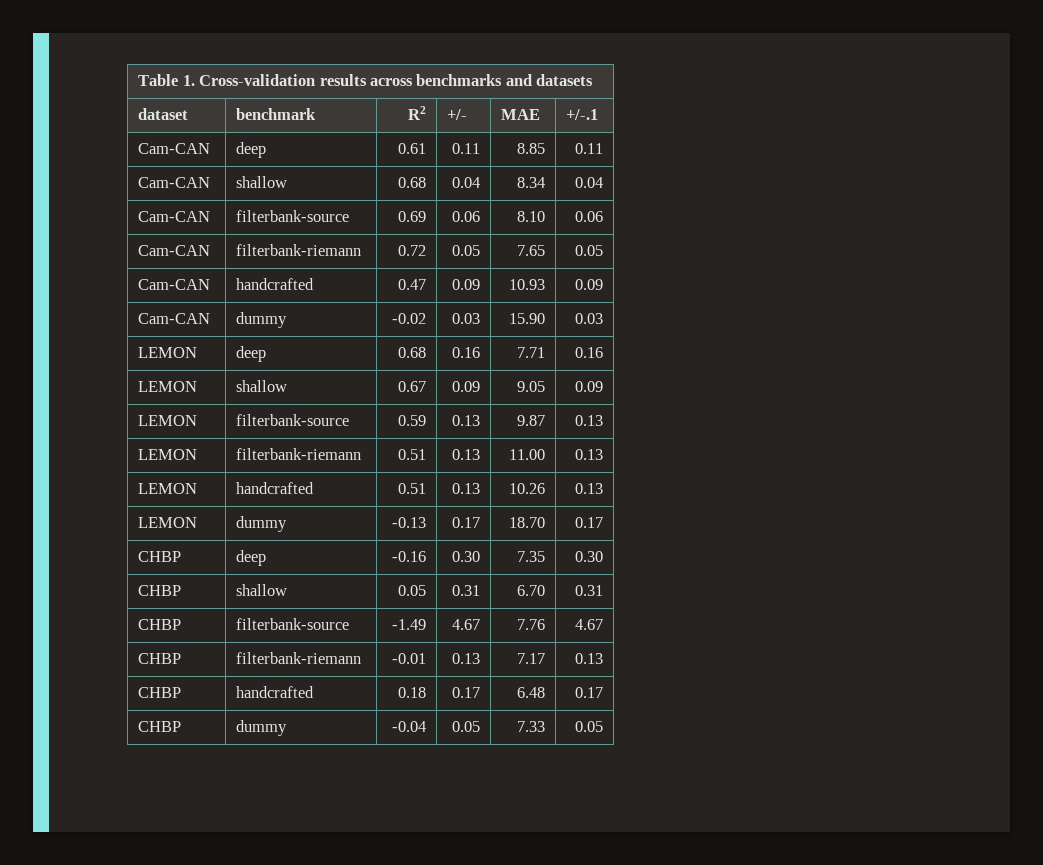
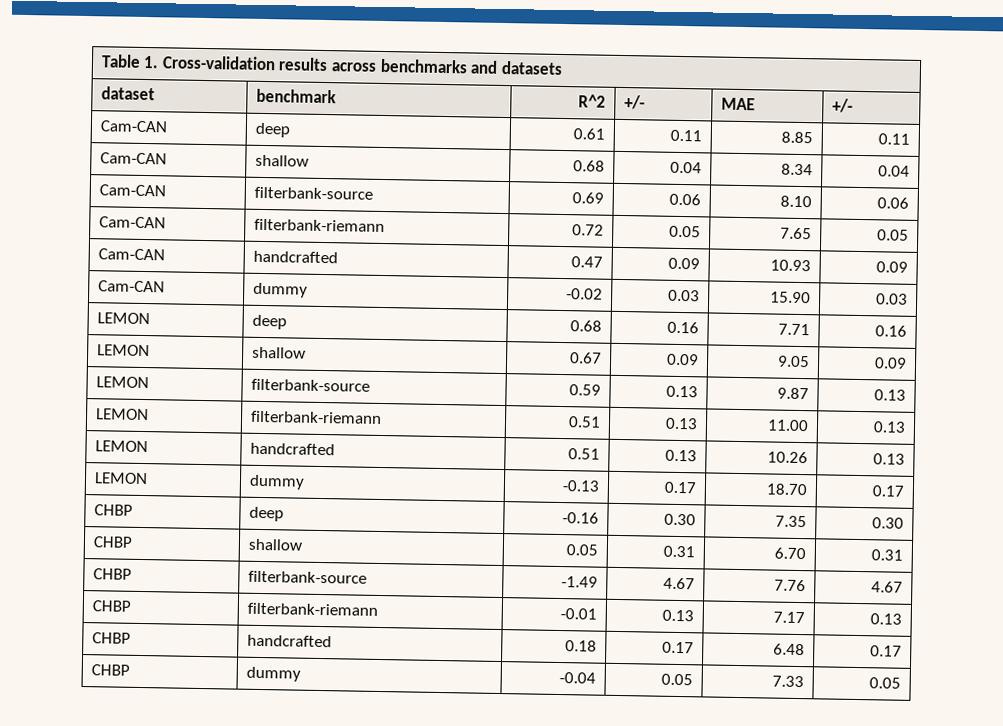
[407,106,426,120] R2 -> [578,94,607,108] R^2
[566,109,599,120] +/-.1 -> [831,98,853,113] +/-

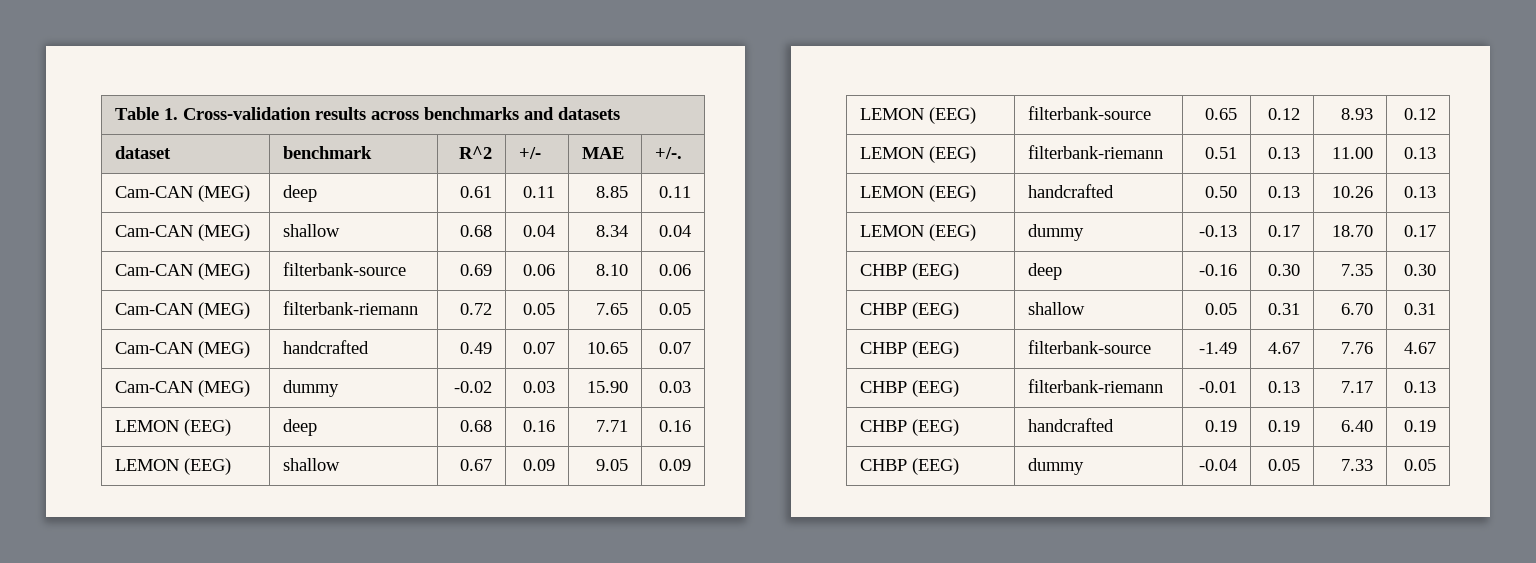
[831,98,853,113] [99,120,168,133] +/- // Cam-CAN -> [655,147,683,159] [115,185,251,202] +/-. // Cam-CAN (MEG)
(167, 158) none -> [198,224,251,241] (MEG)
(166, 190) none -> [198,263,251,280] (MEG)
(166, 222) none -> [198,302,251,319] (MEG)
[252,250,338,264] [571,256,604,268] [668,257,701,270] [770,259,812,272] [876,261,909,273] [97,280,165,293] | handcrafted | 0.47 | 0.09 | 10.93 | 0.09 // Cam-CAN -> [198,341,251,358] [283,340,370,354] [459,342,492,354] [522,342,555,354] [586,342,628,354] [658,342,691,354] [115,380,251,397] (MEG) | handcrafted | 0.49 | 0.07 | 10.65 | 0.07 // Cam-CAN (MEG)
(150, 318) none -> [184,419,232,436] (EEG)
(150, 350) none -> [184,458,232,475] (EEG)
[250,378,370,392] [569,384,602,396] [666,385,699,398] [777,387,810,400] [874,389,907,401] [95,408,149,421] | filterbank-source | 0.59 | 0.13 | 9.87 | 0.13 // LEMON -> [929,107,977,124] [1028,106,1152,120] [1204,108,1237,120] [1267,108,1300,120] [1340,108,1373,120] [1403,108,1436,120] [860,146,977,163] (EEG) | filterbank-source | 0.65 | 0.12 | 8.93 | 0.12 // LEMON (EEG)
[249,442,335,456] [568,448,601,460] | handcrafted | 0.51 -> [929,185,977,202] [1028,184,1115,198] [1204,186,1237,198] (EEG) | handcrafted | 0.50
(148, 478) none -> [929,224,977,241] (EEG)
(133, 510) none -> [912,263,960,280] (EEG)
(133, 542) none -> [912,302,960,319] (EEG)
(132, 574) none -> [912,341,960,358] (EEG)
(131, 606) none -> [912,380,960,397] (EEG)
[246,634,332,648] [565,640,598,652] [662,641,695,654] [773,643,806,656] [870,645,903,657] [90,664,130,676] | handcrafted | 0.18 | 0.17 | 6.48 | 0.17 // CHBP -> [912,419,960,436] [1028,418,1115,432] [1204,420,1237,432] [1267,420,1300,432] [1340,420,1373,432] [1403,420,1436,432] [860,458,960,475] (EEG) | handcrafted | 0.19 | 0.19 | 6.40 | 0.19 // CHBP (EEG)

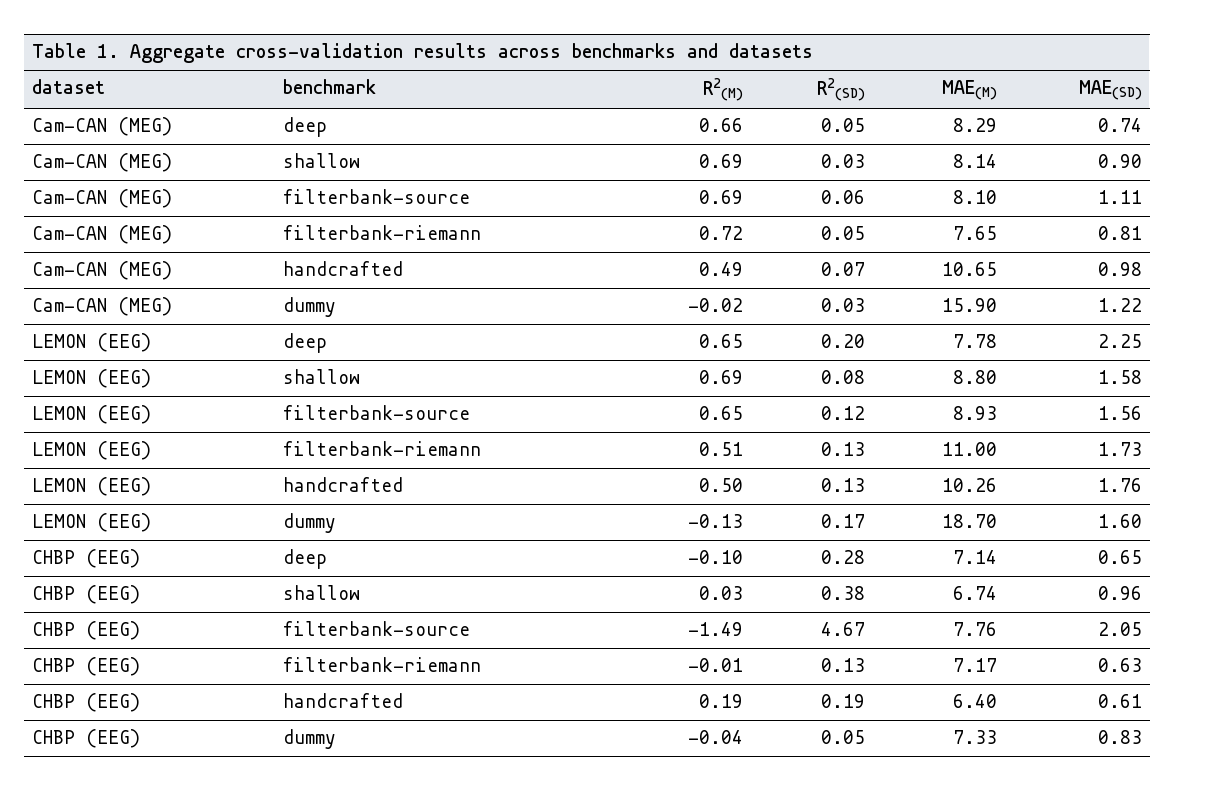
[183,107,312,120] Cross-validation -> [130,43,404,63] Aggregate cross-validation
[458,146,492,159] [519,147,542,159] [582,147,625,159] [655,147,683,159] R^2 | +/- | MAE | +/-. -> [702,78,743,101] [816,78,865,101] [941,80,997,100] [1078,80,1142,100] R2(M) | R2(SD) | MAE(M) | MAE(SD)
[459,186,492,198] [522,186,555,198] [595,186,628,198] [658,186,691,198] 0.61 | 0.11 | 8.85 | 0.11 -> [698,118,743,132] [820,118,865,132] [952,118,997,132] [1097,118,1142,132] 0.66 | 0.05 | 8.29 | 0.74
[459,225,492,237] [522,225,555,237] [595,225,628,237] [658,225,691,237] 0.68 | 0.04 | 8.34 | 0.04 -> [698,154,743,168] [820,154,865,168] [952,154,997,168] [1097,154,1142,168] 0.69 | 0.03 | 8.14 | 0.90
[658,264,691,276] 0.06 -> [1097,190,1142,204] 1.11
[658,303,691,315] 0.05 -> [1097,226,1142,240] 0.81
[658,342,691,354] 0.07 -> [1097,262,1142,276] 0.98
[658,381,691,393] 0.03 -> [1097,298,1142,312] 1.22
[459,420,492,432] [522,420,555,432] [595,420,628,432] [658,420,691,432] 0.68 | 0.16 | 7.71 | 0.16 -> [698,334,743,348] [820,334,865,348] [952,334,997,348] [1097,334,1142,348] 0.65 | 0.20 | 7.78 | 2.25
[459,459,492,471] [522,459,555,471] [595,459,628,471] [658,459,691,471] 0.67 | 0.09 | 9.05 | 0.09 -> [698,370,743,384] [820,370,865,384] [952,370,997,384] [1097,370,1142,384] 0.69 | 0.08 | 8.80 | 1.58
[1403,108,1436,120] 0.12 -> [1097,406,1142,420] 1.56
[1403,147,1436,159] 0.13 -> [1097,442,1142,456] 1.73
[1403,186,1436,198] 0.13 -> [1097,478,1142,492] 1.76
[1403,225,1436,237] 0.17 -> [1097,514,1142,528] 1.60
[1198,264,1237,276] [1267,264,1300,276] [1340,264,1373,276] [1403,264,1436,276] -0.16 | 0.30 | 7.35 | 0.30 -> [687,550,743,564] [820,550,865,564] [952,550,997,564] [1097,550,1142,564] -0.10 | 0.28 | 7.14 | 0.65
[1204,303,1237,315] [1267,303,1300,315] [1340,303,1373,315] [1403,303,1436,315] 0.05 | 0.31 | 6.70 | 0.31 -> [698,586,743,600] [820,586,865,600] [952,586,997,600] [1097,586,1142,600] 0.03 | 0.38 | 6.74 | 0.96
[1403,342,1436,354] 4.67 -> [1097,622,1142,636] 2.05
[1403,381,1436,393] 0.13 -> [1097,658,1142,672] 0.63
[1403,420,1436,432] 0.19 -> [1097,694,1142,708] 0.61
[1403,459,1436,471] 0.05 -> [1097,730,1142,744] 0.83

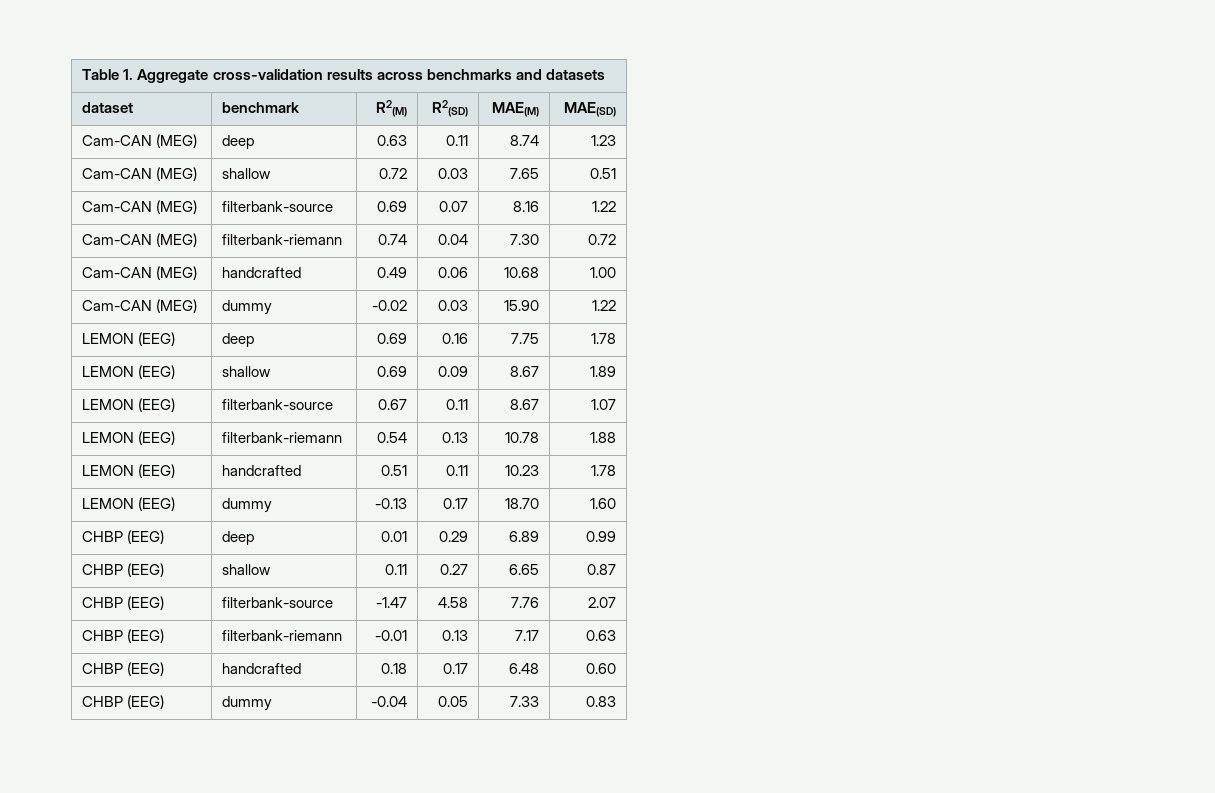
[698,118,743,132] [820,118,865,132] [952,118,997,132] [1097,118,1142,132] 0.66 | 0.05 | 8.29 | 0.74 -> [376,135,407,146] [445,135,468,146] [509,135,539,146] [590,135,616,146] 0.63 | 0.11 | 8.74 | 1.23
[698,154,743,168] [820,154,865,168] [952,154,997,168] [1097,154,1142,168] 0.69 | 0.03 | 8.14 | 0.90 -> [378,168,407,179] [437,168,468,179] [509,168,539,179] [589,168,616,179] 0.72 | 0.03 | 7.65 | 0.51
[820,190,865,204] [952,190,997,204] [1097,190,1142,204] 0.06 | 8.10 | 1.11 -> [438,201,468,212] [512,201,539,212] [591,201,616,212] 0.07 | 8.16 | 1.22
[698,226,743,240] [820,226,865,240] [952,226,997,240] [1097,226,1142,240] 0.72 | 0.05 | 7.65 | 0.81 -> [377,234,407,245] [437,234,468,245] [509,234,539,245] [587,234,616,245] 0.74 | 0.04 | 7.30 | 0.72
[820,262,865,276] [941,262,997,276] [1097,262,1142,276] 0.07 | 10.65 | 0.98 -> [437,267,468,278] [503,267,539,278] [589,267,616,278] 0.06 | 10.68 | 1.00
[698,334,743,348] [820,334,865,348] [952,334,997,348] [1097,334,1142,348] 0.65 | 0.20 | 7.78 | 2.25 -> [376,333,407,344] [441,333,468,344] [510,333,539,344] [590,333,616,344] 0.69 | 0.16 | 7.75 | 1.78
[820,370,865,384] [952,370,997,384] [1097,370,1142,384] 0.08 | 8.80 | 1.58 -> [437,366,468,377] [509,366,539,377] [589,366,616,377] 0.09 | 8.67 | 1.89
[698,406,743,420] [820,406,865,420] [952,406,997,420] [1097,406,1142,420] 0.65 | 0.12 | 8.93 | 1.56 -> [377,399,407,410] [445,399,468,410] [509,399,539,410] [590,399,616,410] 0.67 | 0.11 | 8.67 | 1.07
[698,442,743,456] [820,442,865,456] [941,442,997,456] [1097,442,1142,456] 0.51 | 0.13 | 11.00 | 1.73 -> [376,432,407,443] [441,432,468,443] [504,432,539,443] [589,432,616,443] 0.54 | 0.13 | 10.78 | 1.88
[698,478,743,492] [820,478,865,492] [941,478,997,492] [1097,478,1142,492] 0.50 | 0.13 | 10.26 | 1.76 -> [380,465,407,476] [445,465,468,476] [504,465,539,476] [590,465,616,476] 0.51 | 0.11 | 10.23 | 1.78
[687,550,743,564] [820,550,865,564] [952,550,997,564] [1097,550,1142,564] -0.10 | 0.28 | 7.14 | 0.65 -> [380,531,407,542] [438,531,468,542] [508,531,539,542] [585,531,616,542] 0.01 | 0.29 | 6.89 | 0.99
[698,586,743,600] [820,586,865,600] [952,586,997,600] [1097,586,1142,600] 0.03 | 0.38 | 6.74 | 0.96 -> [384,564,407,575] [439,564,468,575] [508,564,539,575] [586,564,616,575] 0.11 | 0.27 | 6.65 | 0.87
[687,622,743,636] [820,622,865,636] -1.49 | 4.67 -> [375,597,407,608] [437,597,468,608] -1.47 | 4.58
[1097,622,1142,636] 2.05 -> [587,597,616,608] 2.07
[698,694,743,708] [820,694,865,708] [952,694,997,708] [1097,694,1142,708] 0.19 | 0.19 | 6.40 | 0.61 -> [380,663,407,674] [442,663,468,674] [508,663,539,674] [585,663,616,674] 0.18 | 0.17 | 6.48 | 0.60

